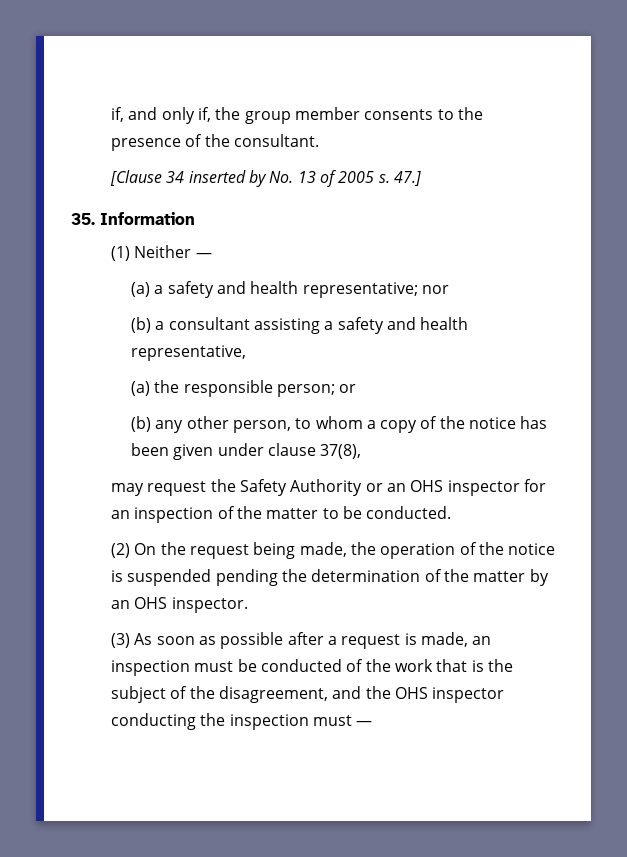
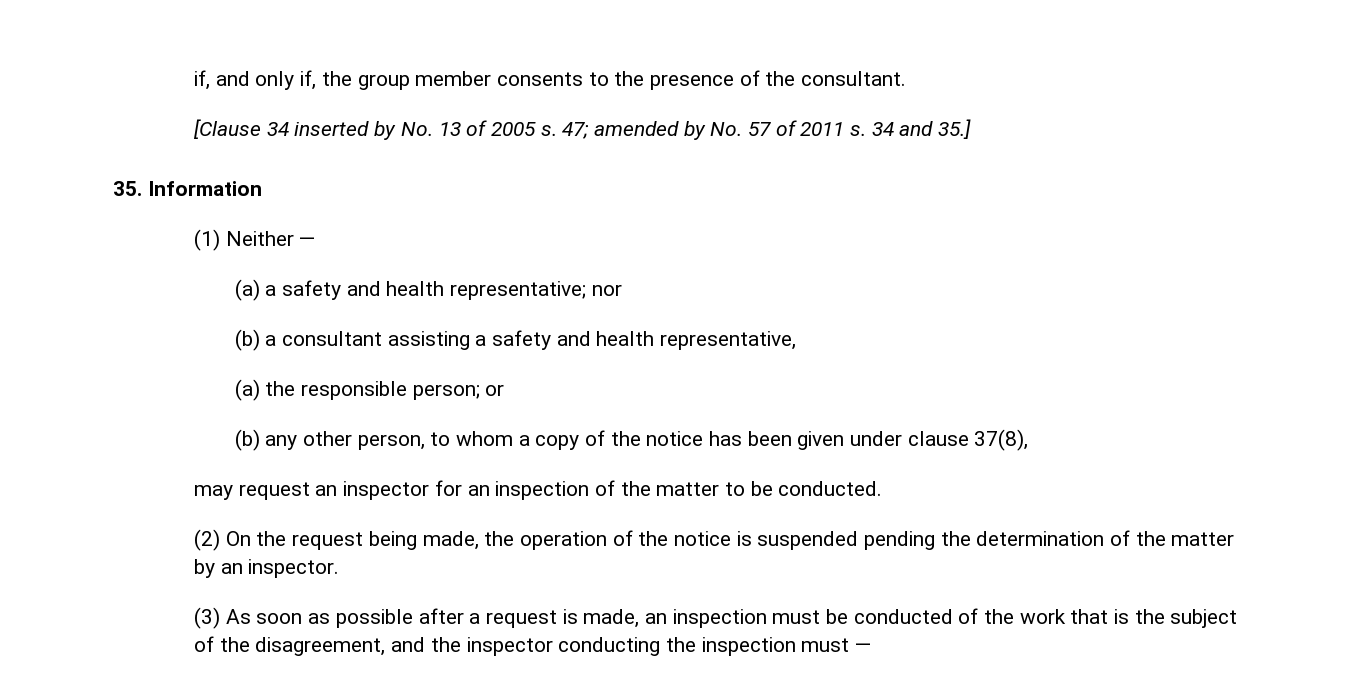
[393,171,421,186] 47.] -> [562,119,971,140] 47; amended by No. 57 of 2011 s. 34 and 35.]
[210,479,444,496] the Safety Authority or an OHS -> [315,485,338,496] an
[134,597,168,609] OHS -> (243, 568) none
[394,687,428,699] OHS -> (461, 644) none

